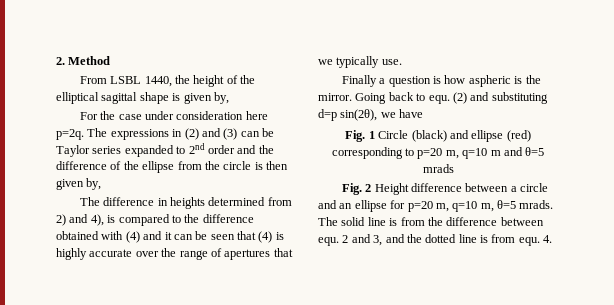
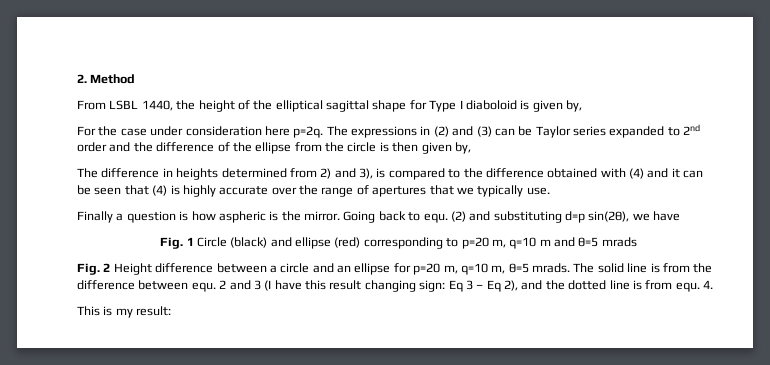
(169, 98) none -> [409,100,517,112] for Type I diaboloid
[90,214,104,226] 4), -> [359,168,373,179] 3),
[373,235,383,246] 3, -> [253,280,518,292] 3 (I have this result changing sign: Eq 3 – Eq 2),
(553, 239) none -> [77,306,172,318] // This is my result:

